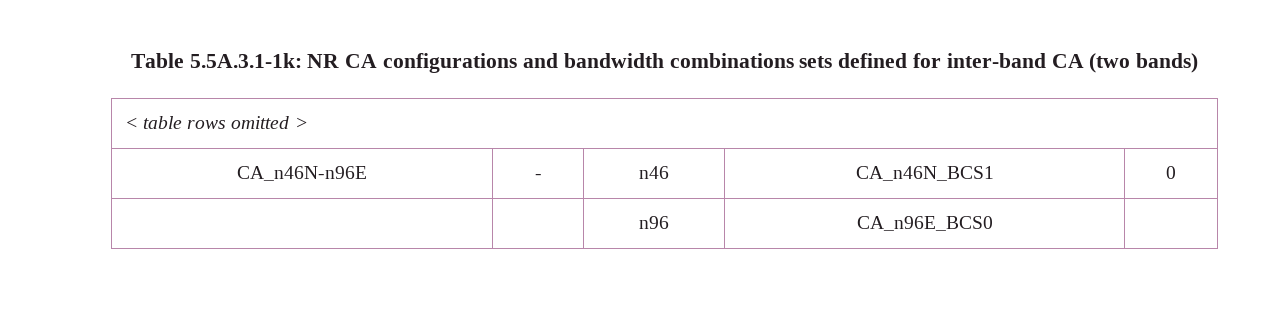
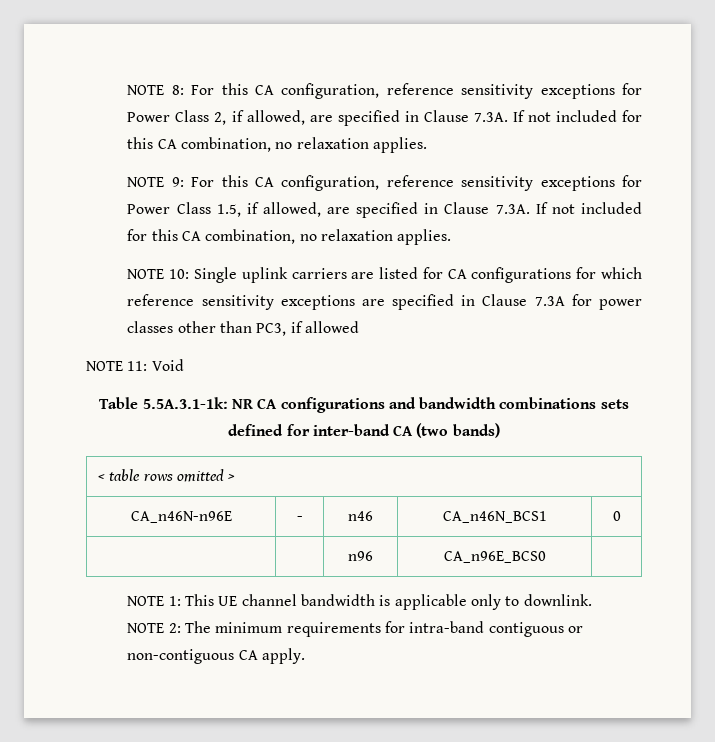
(130, 60) none -> [127,83,642,99] [127,110,642,126] [127,137,427,153] [127,175,642,191] [127,202,642,218] [127,229,452,245] [127,267,643,283] [127,294,642,310] [127,321,359,336] [86,359,184,371] NOTE 8: For this CA configuration, reference sensitivity exceptions for Power Class 2, if allowed, are specified in Clause 7.3A. If not included for this CA combination, no relaxation applies. // NOTE 9: For this CA configuration, reference sensitivity exceptions for Power Class 1.5, if allowed, are specified in Clause 7.3A. If not included for this CA combination, no relaxation applies. // NOTE 10: Single uplink carriers are listed for CA configurations for which reference sensitivity exceptions are specified in Clause 7.3A for power classes other than PC3, if allowed // NOTE 11: Void //
(993, 223) none -> [127,594,592,610] [127,621,583,637] [127,648,306,664] // NOTE 1: This UE channel bandwidth is applicable only to downlink. // NOTE 2: The minimum requirements for intra-band contiguous or non-contiguous CA apply.

